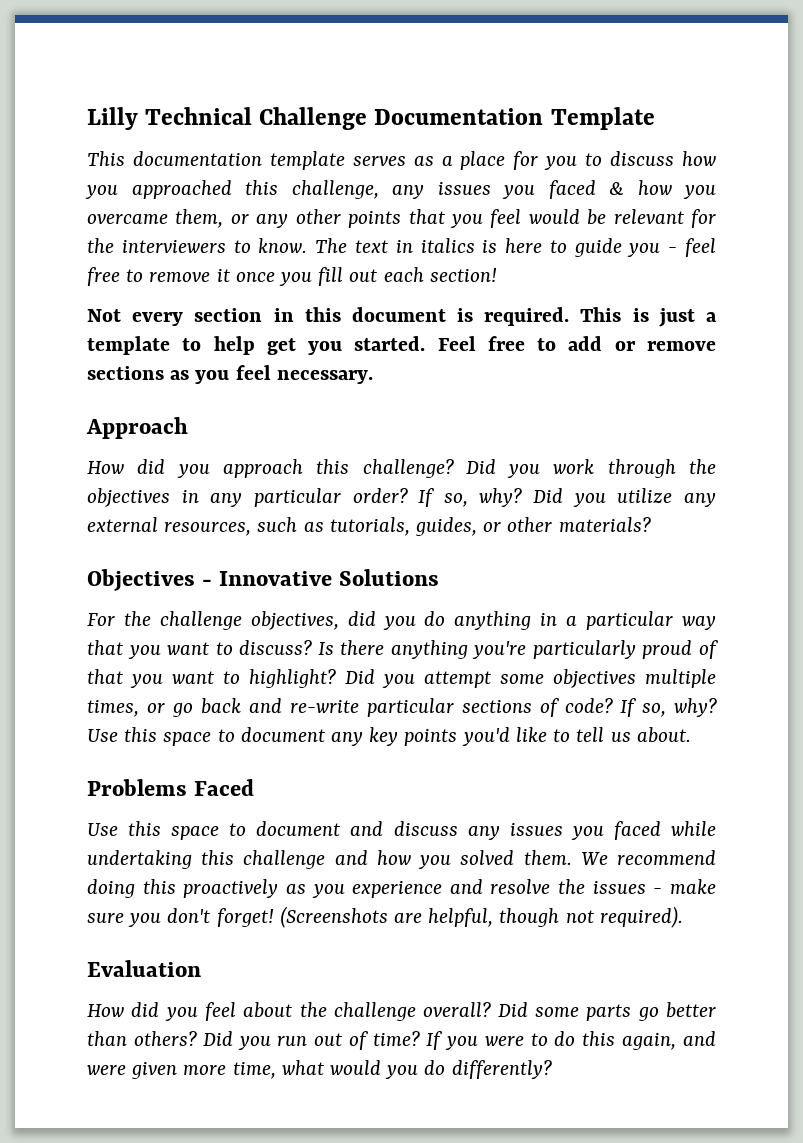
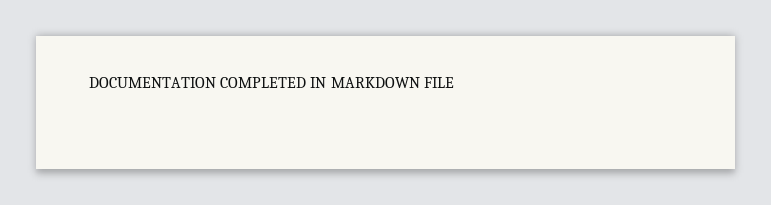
[87,107,655,130] [87,151,716,170] [85,180,716,199] [87,209,716,228] [87,238,717,257] [87,267,497,286] [87,307,717,327] [87,336,716,355] [87,365,373,384] [86,417,188,439] [87,459,716,478] [87,488,716,507] [87,517,651,536] [87,569,439,591] [87,611,716,630] [87,640,718,659] [87,669,717,688] [87,698,717,717] [87,727,691,746] [87,779,254,796] [87,821,716,840] [87,850,716,869] [87,879,716,898] [87,906,683,928] [87,960,201,977] [87,1002,716,1021] [87,1031,717,1050] [87,1060,552,1079] Lilly Technical Challenge Documentation Template // This documentation template serves as a place for you to discuss how you approached this challenge, any issues you faced & how you overcame them, or any other points that you feel would be relevant for the interviewers to know. The text in italics is here to guide you - feel free to remove it once you fill out each section! // Not every section in this document is required. This is just a template to help get you started. Feel free to add or remove sections as you feel necessary. // Approach // How did you approach this challenge? Did you work through the objectives in any particular order? If so, why? Did you utilize any external resources, such as tutorials, guides, or other materials? // Objectives - Innovative Solutions // For the challenge objectives, did you do anything in a particular way that you want to discuss? Is there anything you're particularly proud of that you want to highlight? Did you attempt some objectives multiple times, or go back and re-write particular sections of code? If so, why? Use this space to document any key points you'd like to tell us about. // Problems Faced // Use this space to document and discuss any issues you faced while undertaking this challenge and how you solved them. We recommend doing this proactively as you experience and resolve the issues - make sure you don't forget! (Screenshots are helpful, though not required). // Evaluation // How did you feel about the challenge overall? Did some parts go better than others? Did you run out of time? If you were to do this again, and were given more time, what would you do differently? -> [89,77,454,88] DOCUMENTATION COMPLETED IN MARKDOWN FILE

